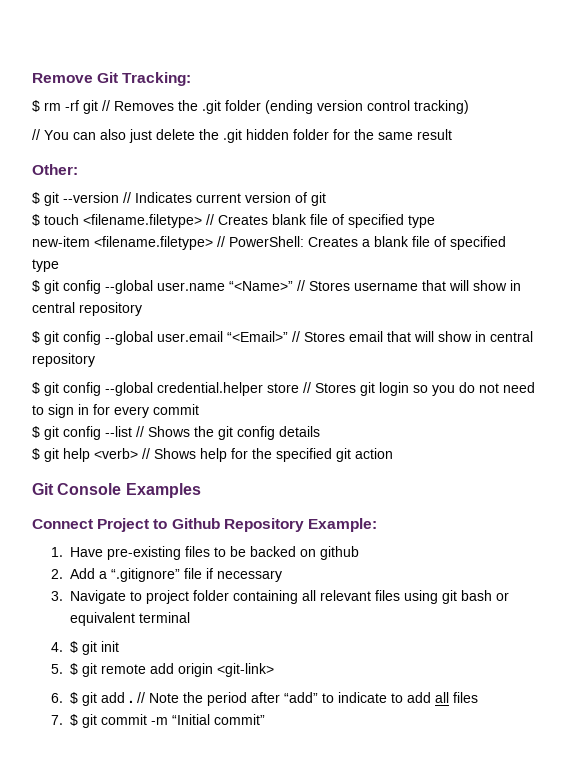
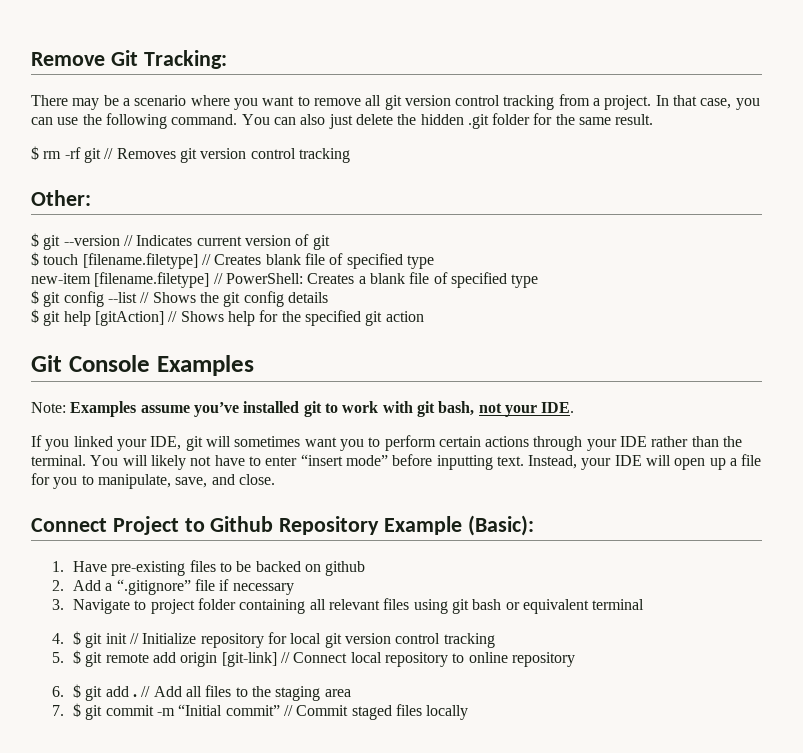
(192, 79) none -> [31,94,760,110] [31,113,654,129] // There may be a scenario where you want to remove all git version control tracking from a project. In that case, you can use the following command. You can also just delete the hidden .git folder for the same result.
[178,100,469,114] [32,129,452,143] the .git folder (ending version control tracking) // // You can also just delete the .git hidden folder for the same result -> [179,148,350,163] git version control tracking
[83,214,202,228] <filename.filetype> -> [82,253,198,269] [filename.filetype]
[94,236,213,250] <filename.filetype> -> [94,272,210,288] [filename.filetype]
[32,280,521,294] [32,302,142,316] [32,331,533,345] [32,353,95,367] [32,382,535,396] [32,404,199,418] // $ git config --global user.name “<Name>” // Stores username that will show in central repository // $ git config --global user.email “<Email>” // Stores email that will show in central repository // $ git config --global credential.helper store // Stores git login so you do not need to sign in for every commit -> (539, 281) none
[94,448,138,459] <verb> -> [94,311,164,326] [gitAction]
(201, 490) none -> [31,401,575,417] [31,435,743,451] [31,454,762,470] [31,473,275,489] // Note: Examples assume you’ve installed git to work with git bash, not your IDE. // If you linked your IDE, git will sometimes want you to perform certain actions through your IDE rather than the terminal. You will likely not have to enter “insert mode” before inputting text. Instead, your IDE will open up a file for you to manipulate, save, and close.
[307,518,377,532] Example: -> [384,515,534,536] Example (Basic):
(119, 646) none -> [129,632,495,648] // Initialize repository for local git version control tracking
[216,663,274,677] <git-link> -> [221,652,575,667] [git-link] // Connect local repository to online repository
[148,692,478,706] Note the period after “add” to indicate to add all files -> [153,685,351,701] Add all files to the staging area
(265, 719) none -> [283,704,469,720] // Commit staged files locally

